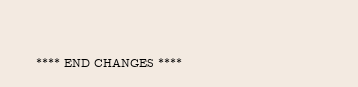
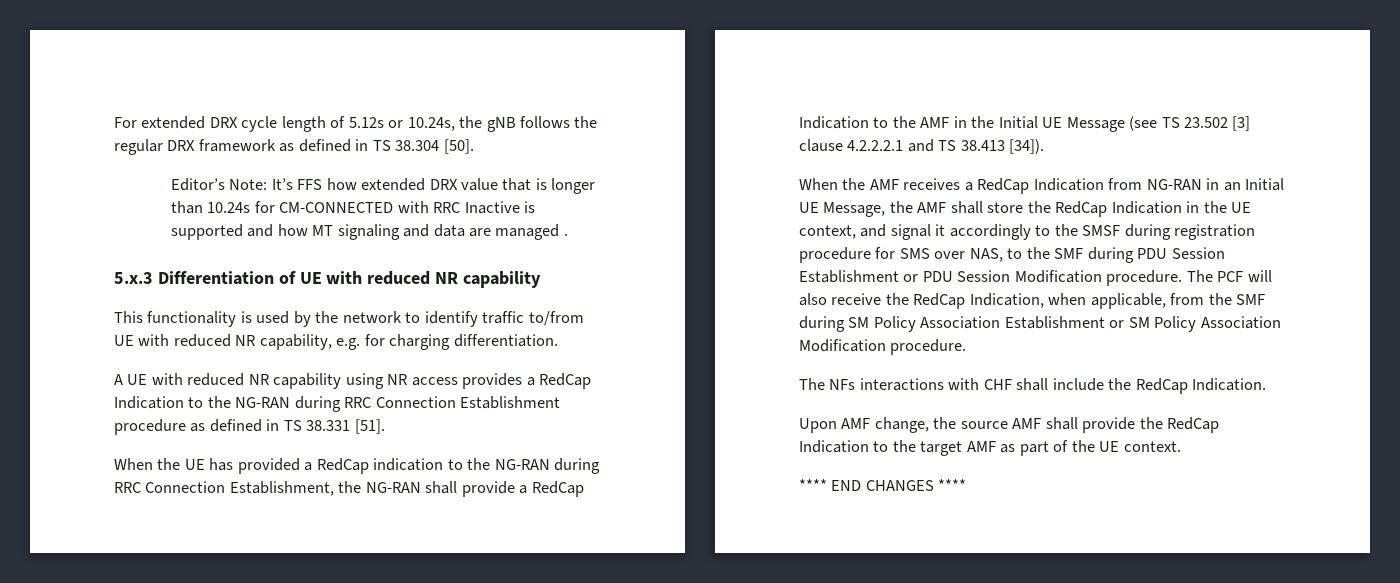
(36, 62) none -> [114,116,598,132] [114,139,474,155] [170,178,596,194] [170,201,535,214] [170,224,568,240] [114,271,542,288] [114,311,584,327] [114,334,558,350] [114,373,592,389] [114,396,561,412] [114,419,385,435] [114,458,601,474] [114,481,584,497] [799,116,1251,132] [799,139,1045,154] [799,178,1285,194] [799,201,1252,217] [799,224,1256,240] [799,247,1225,263] [799,270,1272,286] [799,293,1266,309] [799,316,1281,332] [799,339,967,355] [799,378,1267,394] [799,417,1220,433] [799,440,1181,456] For extended DRX cycle length of 5.12s or 10.24s, the gNB follows the regular DRX framework as defined in TS 38.304 [50]. // Editor’s Note: It’s FFS how extended DRX value that is longer than 10.24s for CM-CONNECTED with RRC Inactive is supported and how MT signaling and data are managed . // 5.x.3 Differentiation of UE with reduced NR capability // This functionality is used by the network to identify traffic to/from UE with reduced NR capability, e.g. for charging differentiation. // A UE with reduced NR capability using NR access provides a RedCap Indication to the NG-RAN during RRC Connection Establishment procedure as defined in TS 38.331 [51]. // When the UE has provided a RedCap indication to the NG-RAN during RRC Connection Establishment, the NG-RAN shall provide a RedCap Indication to the AMF in the Initial UE Message (see TS 23.502 [3] clause 4.2.2.2.1 and TS 38.413 [34]). // When the AMF receives a RedCap Indication from NG-RAN in an Initial UE Message, the AMF shall store the RedCap Indication in the UE context, and signal it accordingly to the SMSF during registration procedure for SMS over NAS, to the SMF during PDU Session Establishment or PDU Session Modification procedure. The PCF will also receive the RedCap Indication, when applicable, from the SMF during SM Policy Association Establishment or SM Policy Association Modification procedure. // The NFs interactions with CHF shall include the RedCap Indication. // Upon AMF change, the source AMF shall provide the RedCap Indication to the target AMF as part of the UE context. //

